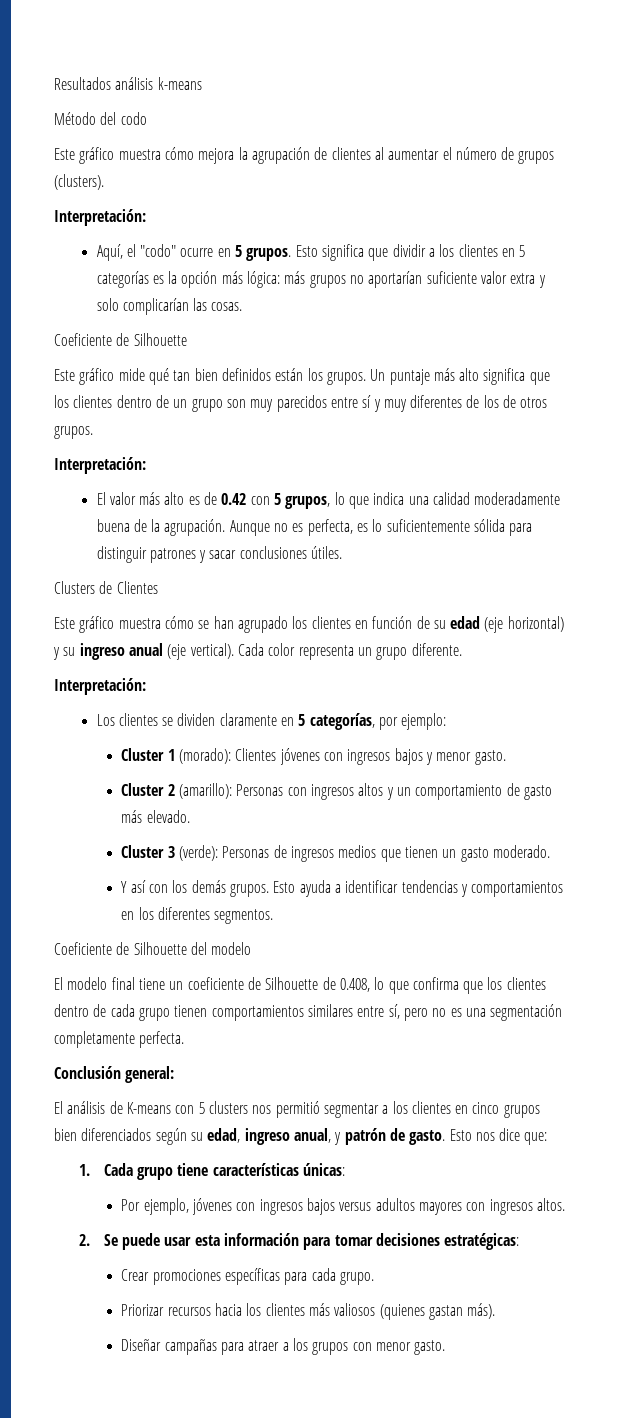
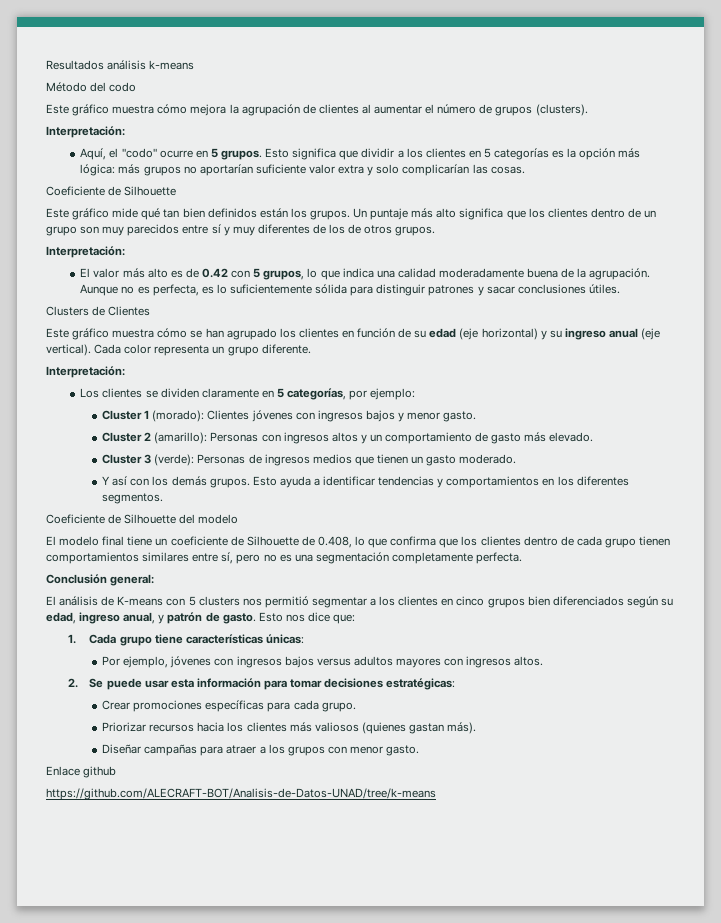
(446, 1347) none -> [46,766,117,778] [46,788,436,800] // Enlace github // https://github.com/ALECRAFT-BOT/Analisis-de-Datos-UNAD/tree/k-means

